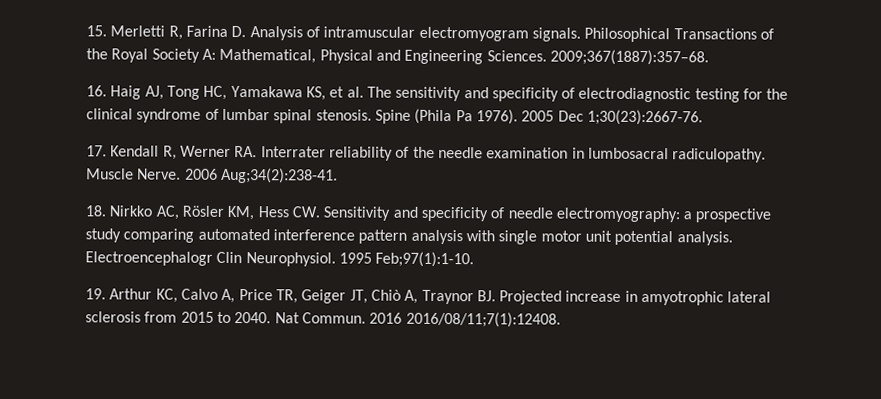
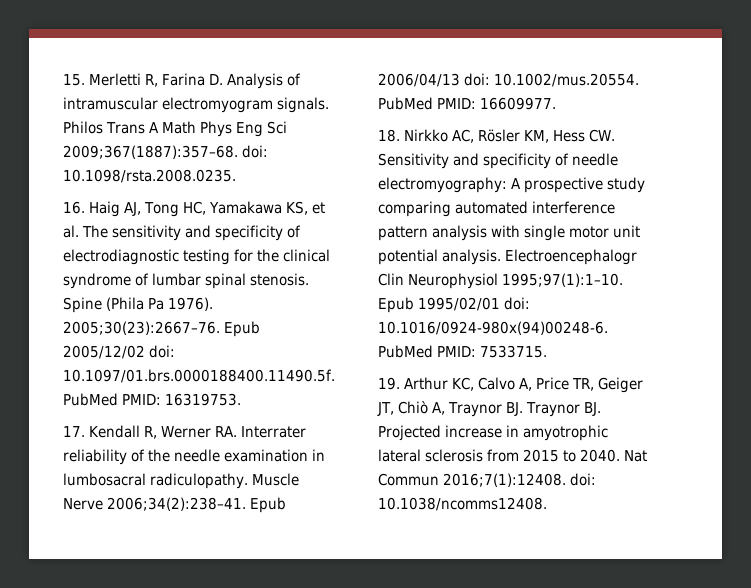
[584,27,774,43] [86,48,547,65] Philosophical Transactions of the Royal Society A: Mathematical, Physical and Engineering Sciences. -> [63,121,288,137] Philos Trans A Math Phys Eng Sci
(709, 57) none -> [242,145,269,158] [63,169,236,183] doi: 10.1098/rsta.2008.0235.
[521,109,703,126] 2005 Dec 1;30(23):2667-76. -> [63,321,261,337] [63,345,176,359] [63,369,335,383] [63,393,242,406] 2005;30(23):2667–76. Epub 2005/12/02 doi: 10.1097/01.brs.0000188400.11490.5f. PubMed PMID: 16319753.
[137,167,338,184] Nerve. 2006 Aug;34(2):238-41. -> [63,497,287,513] [378,73,640,87] [378,97,557,110] Nerve 2006;34(2):238–41. Epub 2006/04/13 doi: 10.1002/mus.20554. PubMed PMID: 16609977.
[683,211,693,220] a -> [511,178,522,189] A
[245,251,475,268] Neurophysiol. 1995 Feb;97(1):1-10. -> [408,273,624,289] [378,297,531,313] [378,321,608,335] [378,345,548,358] Neurophysiol 1995;97(1):1–10. Epub 1995/02/01 doi: 10.1016/0924-980x(94)00248-6. PubMed PMID: 7533715.
(496, 296) none -> [526,402,602,417] Traynor BJ.
[301,311,561,328] Commun. 2016 2016/08/11;7(1):12408. -> [378,473,597,487] [378,497,547,511] Commun 2016;7(1):12408. doi: 10.1038/ncomms12408.

